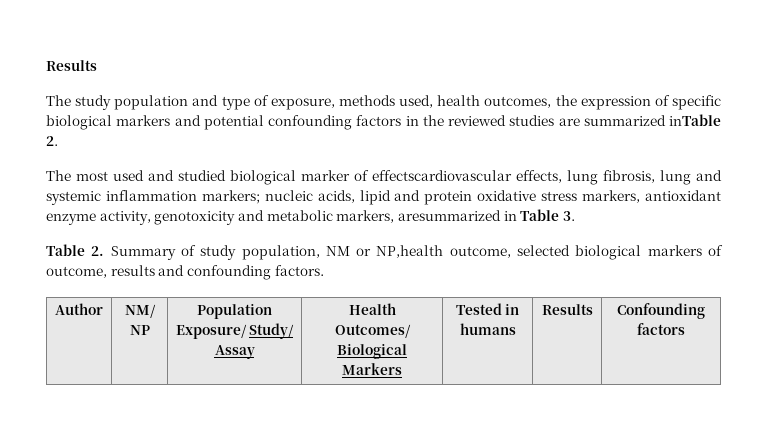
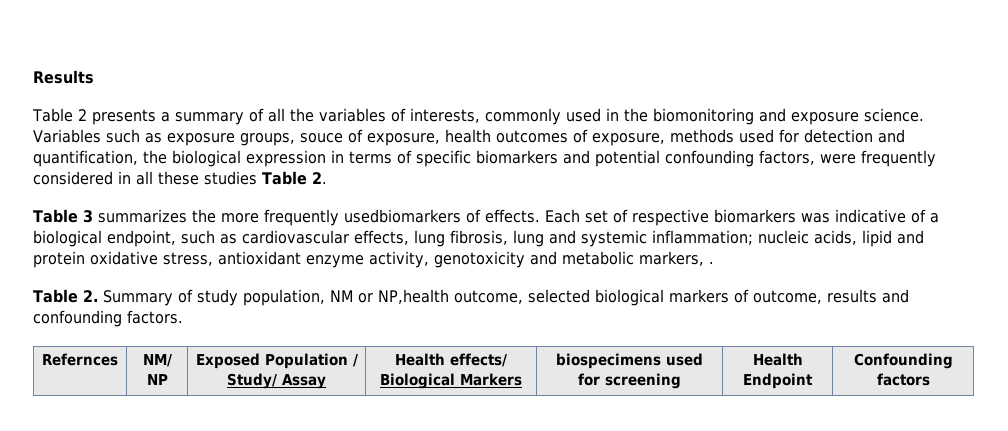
[46,95,721,110] [46,114,721,130] [46,136,58,146] [46,170,512,185] The study population and type of exposure, methods used, health outcomes, the expression of specific biological markers and potential confounding factors in the reviewed studies are summarized inTable 2. // The most used and studied biological marker of effectscardiovascular -> [32,108,924,125] [33,129,905,146] [33,150,936,167] [33,171,327,185] [33,209,939,226] [33,230,349,247] Table 2 presents a summary of all the variables of interests, commonly used in the biomonitoring and exposure science. Variables such as exposure groups, souce of exposure, health outcomes of exposure, methods used for detection and quantification, the biological expression in terms of specific biomarkers and potential confounding factors, were frequently considered in all these studies Table 2. // Table 3 summarizes the more frequently usedbiomarkers of effects. Each set of respective biomarkers was indicative of a biological endpoint, such as cardiovascular
[105,190,260,204] inflammation markers; -> [652,230,753,245] inflammation;
[541,190,641,203] stress markers, -> [163,252,213,266] stress,
[397,209,575,221] aresummarized in Table 3. -> [709,262,714,264] .
[55,303,103,315] Author -> [42,353,118,366] Refernces
[197,304,272,319] [175,324,247,339] Population Exposure/ -> [195,353,358,369] Exposed Population /
[334,324,411,338] Outcomes/ -> [450,353,507,367] effects/
[455,303,520,315] [459,323,516,335] [541,304,593,315] Tested in humans | Results -> [556,353,703,369] [578,373,681,389] [752,353,803,366] [743,373,813,389] biospecimens used for screening | Health Endpoint

